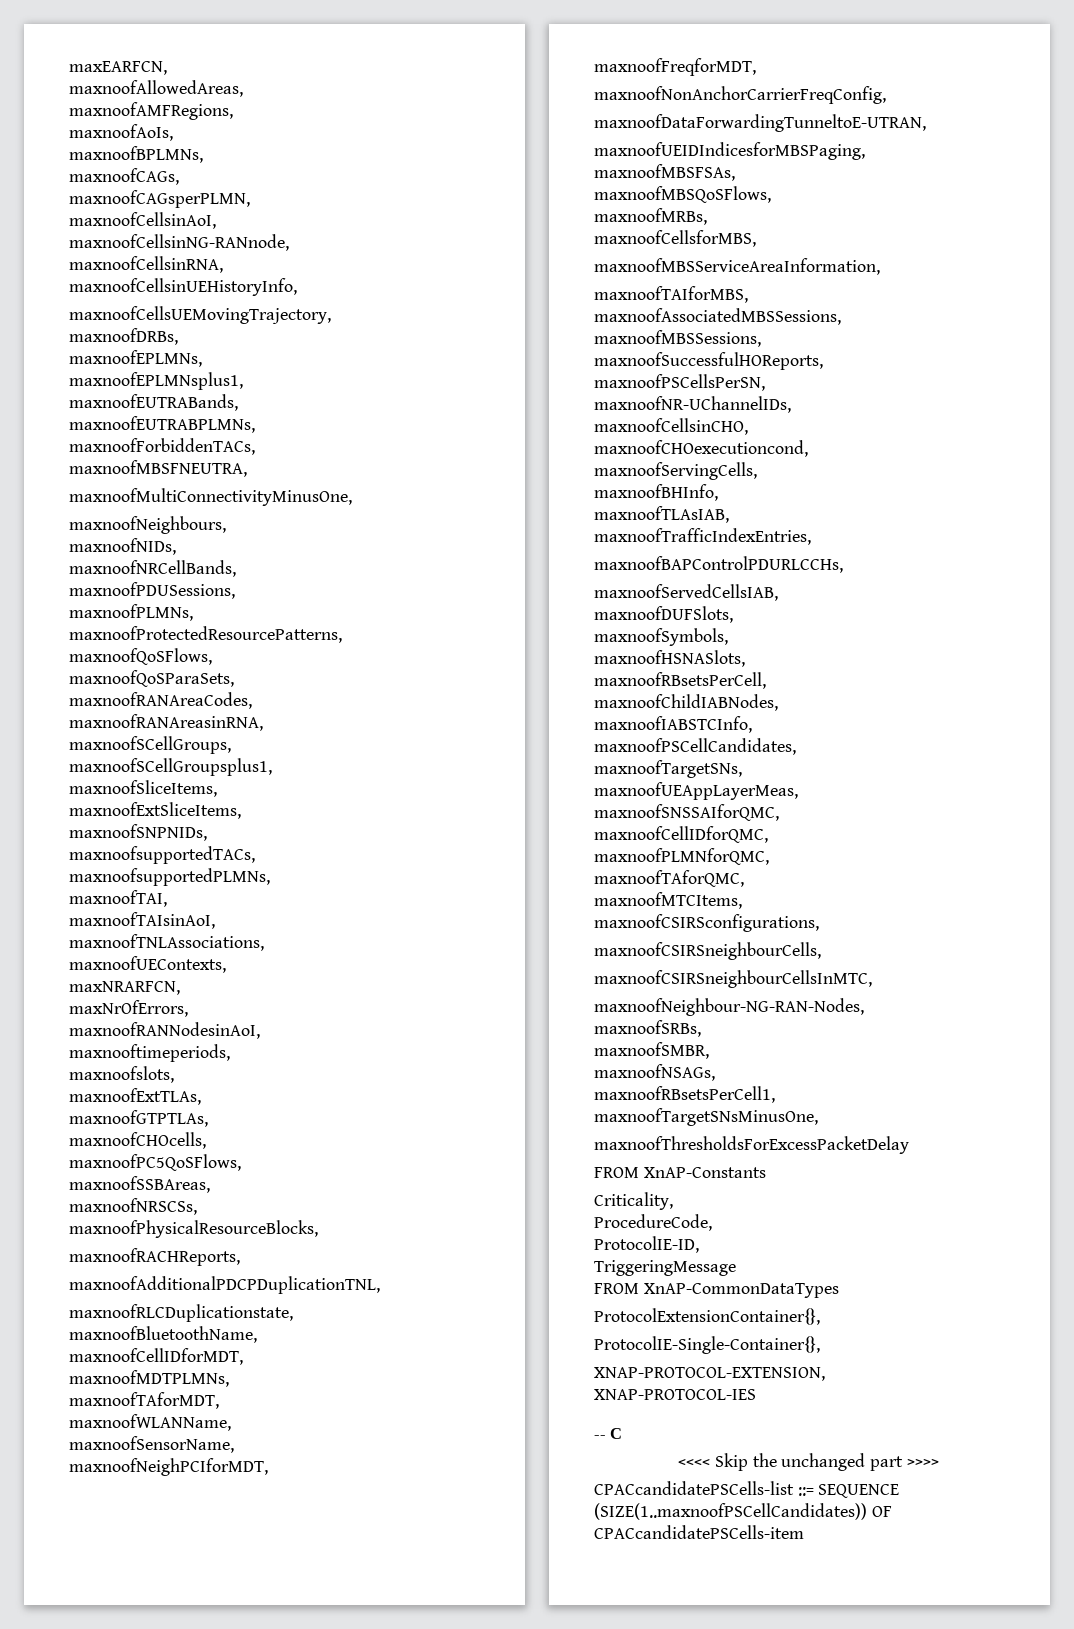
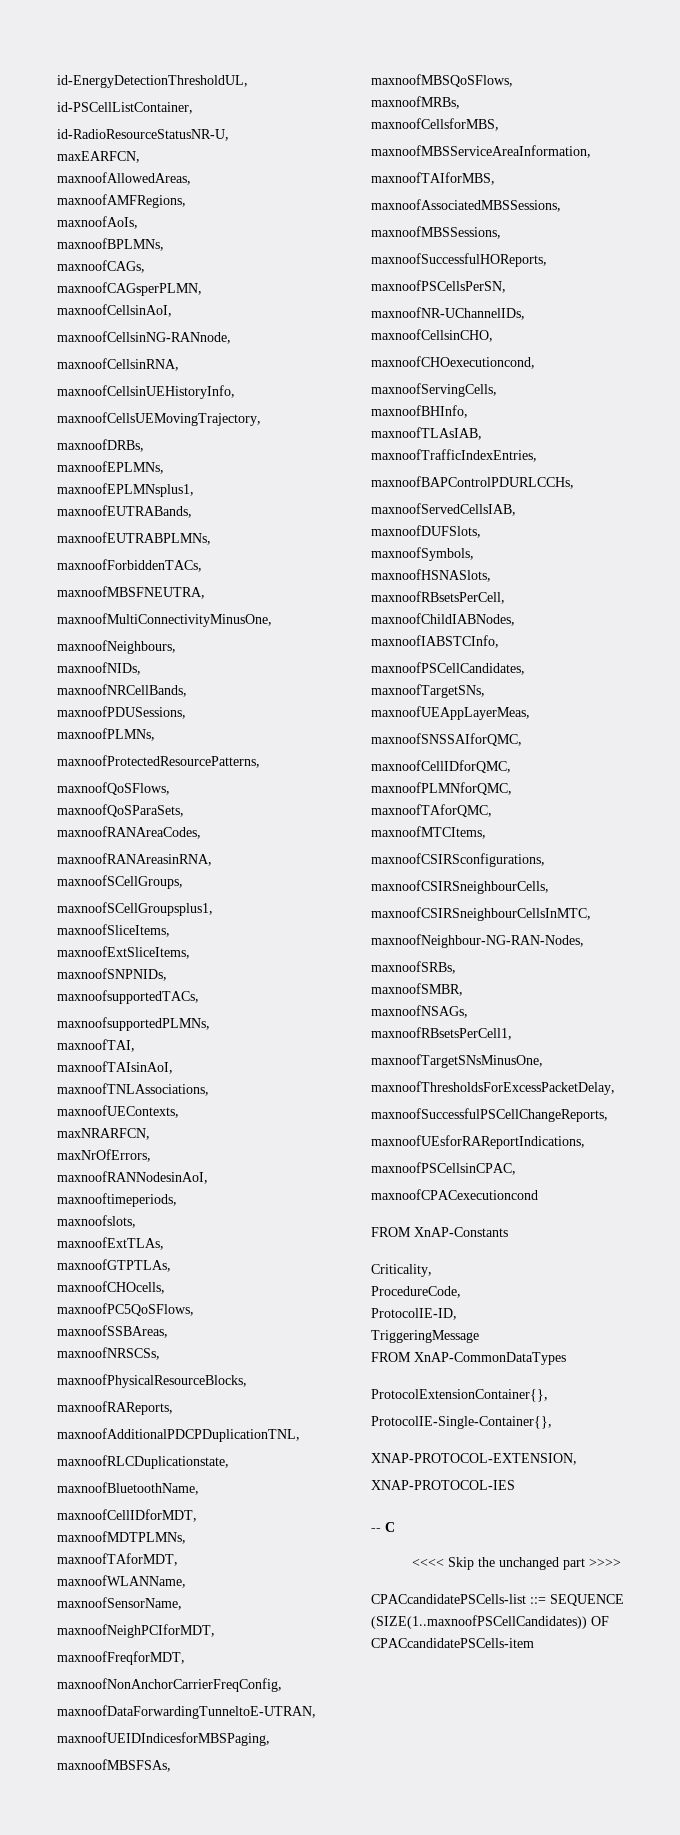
(69, 68) none -> [57,75,248,88] [57,102,193,114] [57,129,229,141] id-EnergyDetectionThresholdUL, // id-PSCellListContainer, // id-RadioResourceStatusNR-U, //
[69,1248,240,1266] maxnoofRACHReports, -> [57,1401,173,1415] maxnoofRAReports,
[594,1136,909,1154] maxnoofThresholdsForExcessPacketDelay -> [371,1081,615,1095] [371,1108,608,1122] [371,1135,585,1149] [371,1162,516,1175] [371,1189,538,1200] maxnoofThresholdsForExcessPacketDelay, // maxnoofSuccessfulPSCellChangeReports, // maxnoofUEsforRAReportIndications, // maxnoofPSCellsinCPAC, // maxnoofCPACexecutioncond

